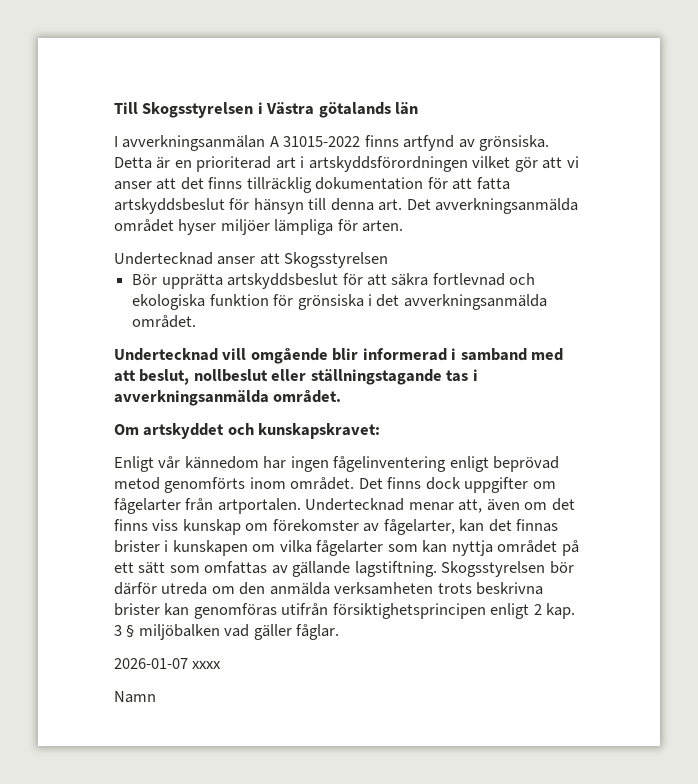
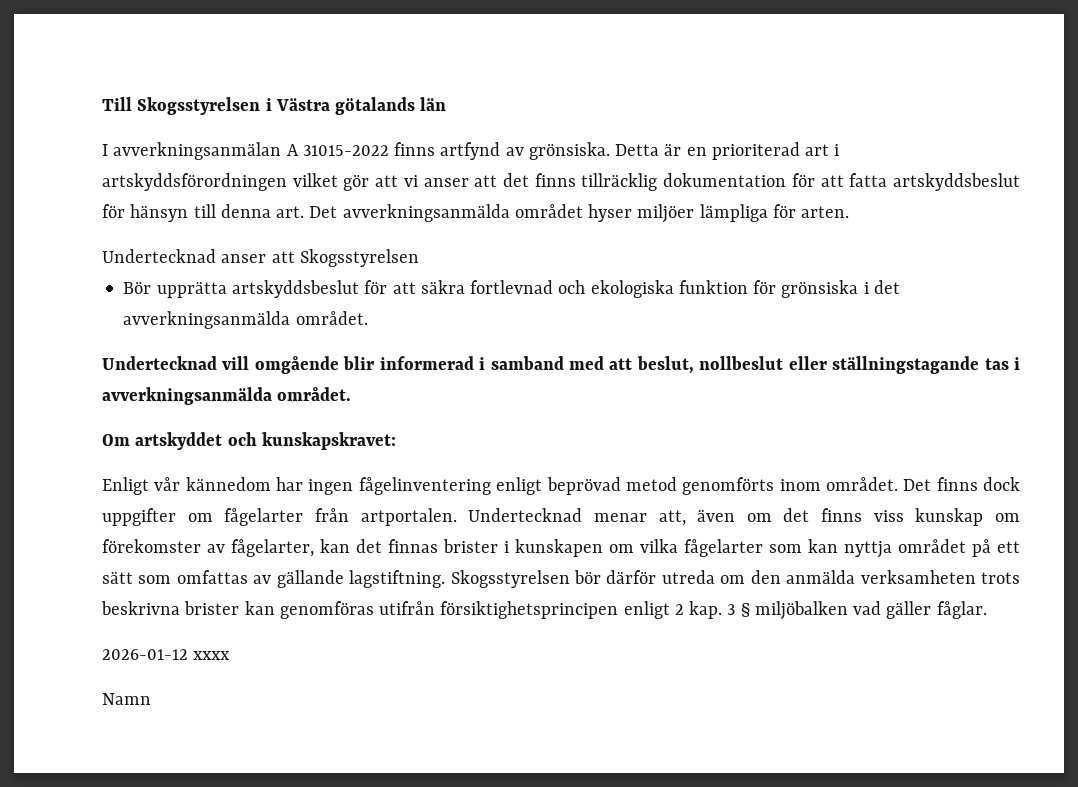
[114,658,188,669] 2026-01-07 -> [102,649,188,660] 2026-01-12

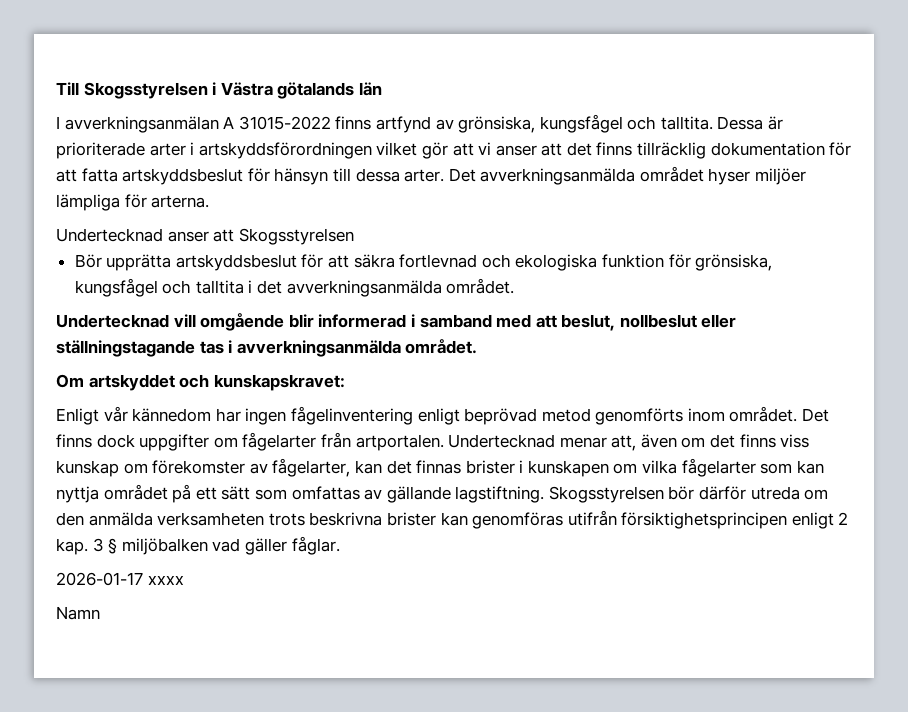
[528,142,830,160] grönsiska. Detta är en prioriterad art -> [458,114,784,133] [56,142,186,159] grönsiska, kungsfågel och talltita. Dessa är prioriterade arter
[220,204,305,218] denna art. -> [355,168,445,182] dessa arter.
[801,206,850,218] arten. -> [151,195,210,208] arterna.
[781,280,859,298] grönsiska -> [695,254,773,271] [74,278,244,297] grönsiska, kungsfågel och talltita
[102,649,188,660] 2026-01-12 -> [56,572,143,586] 2026-01-17

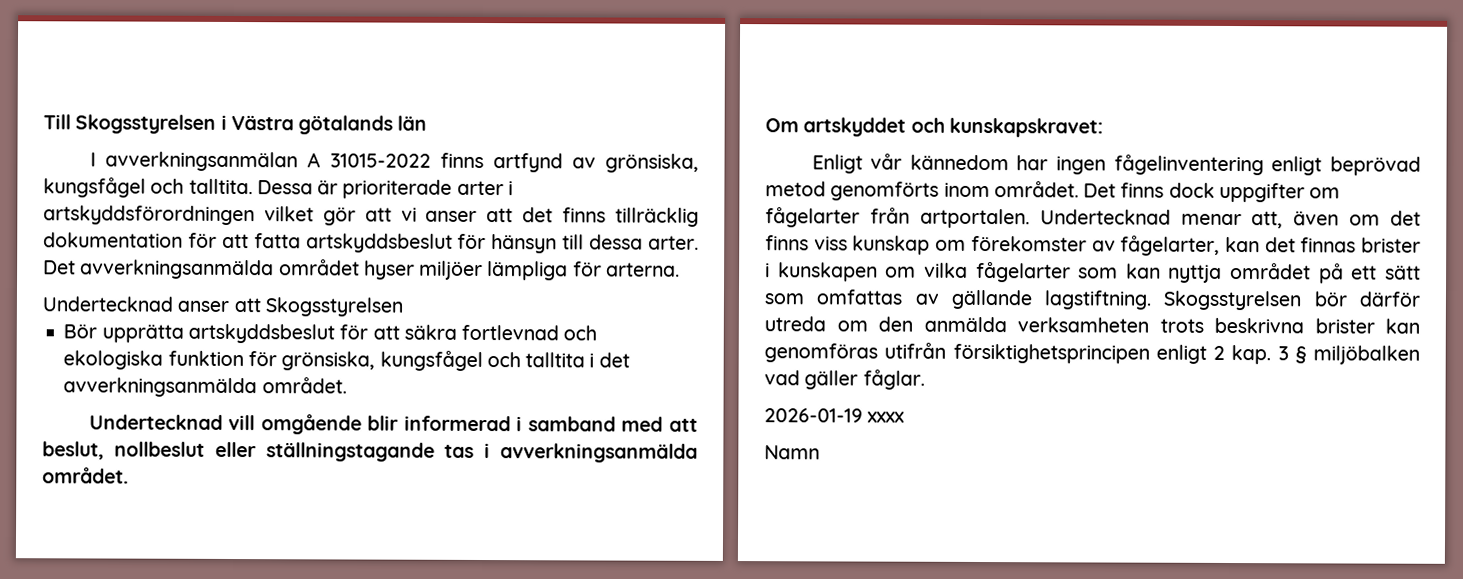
[56,572,143,586] 2026-01-17 -> [764,408,863,423] 2026-01-19

